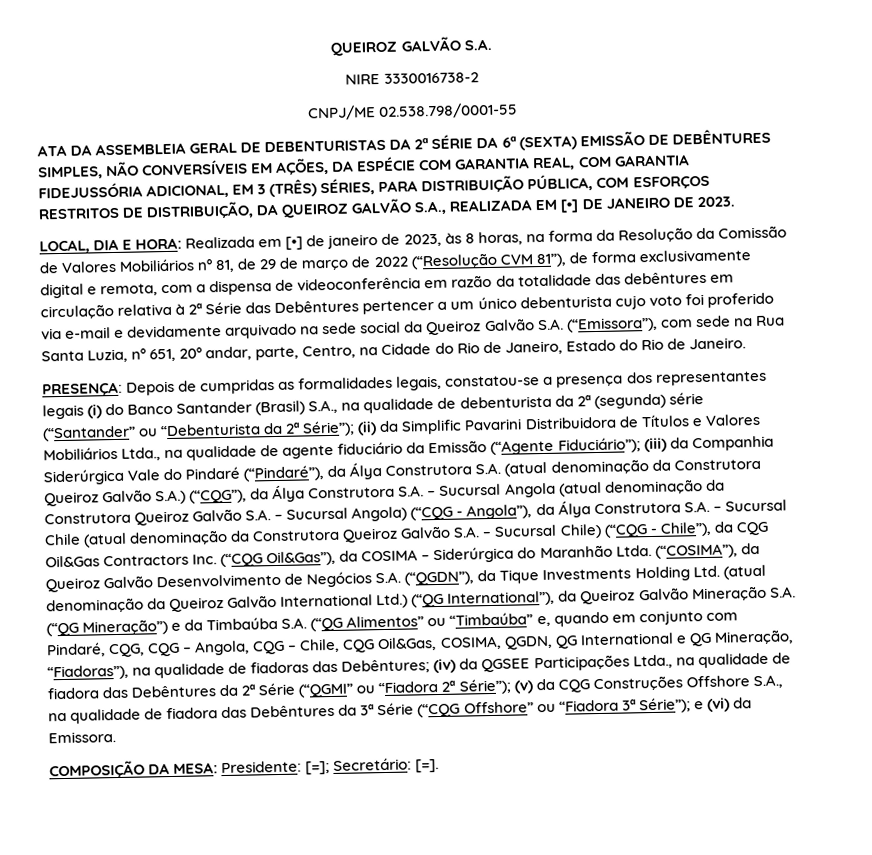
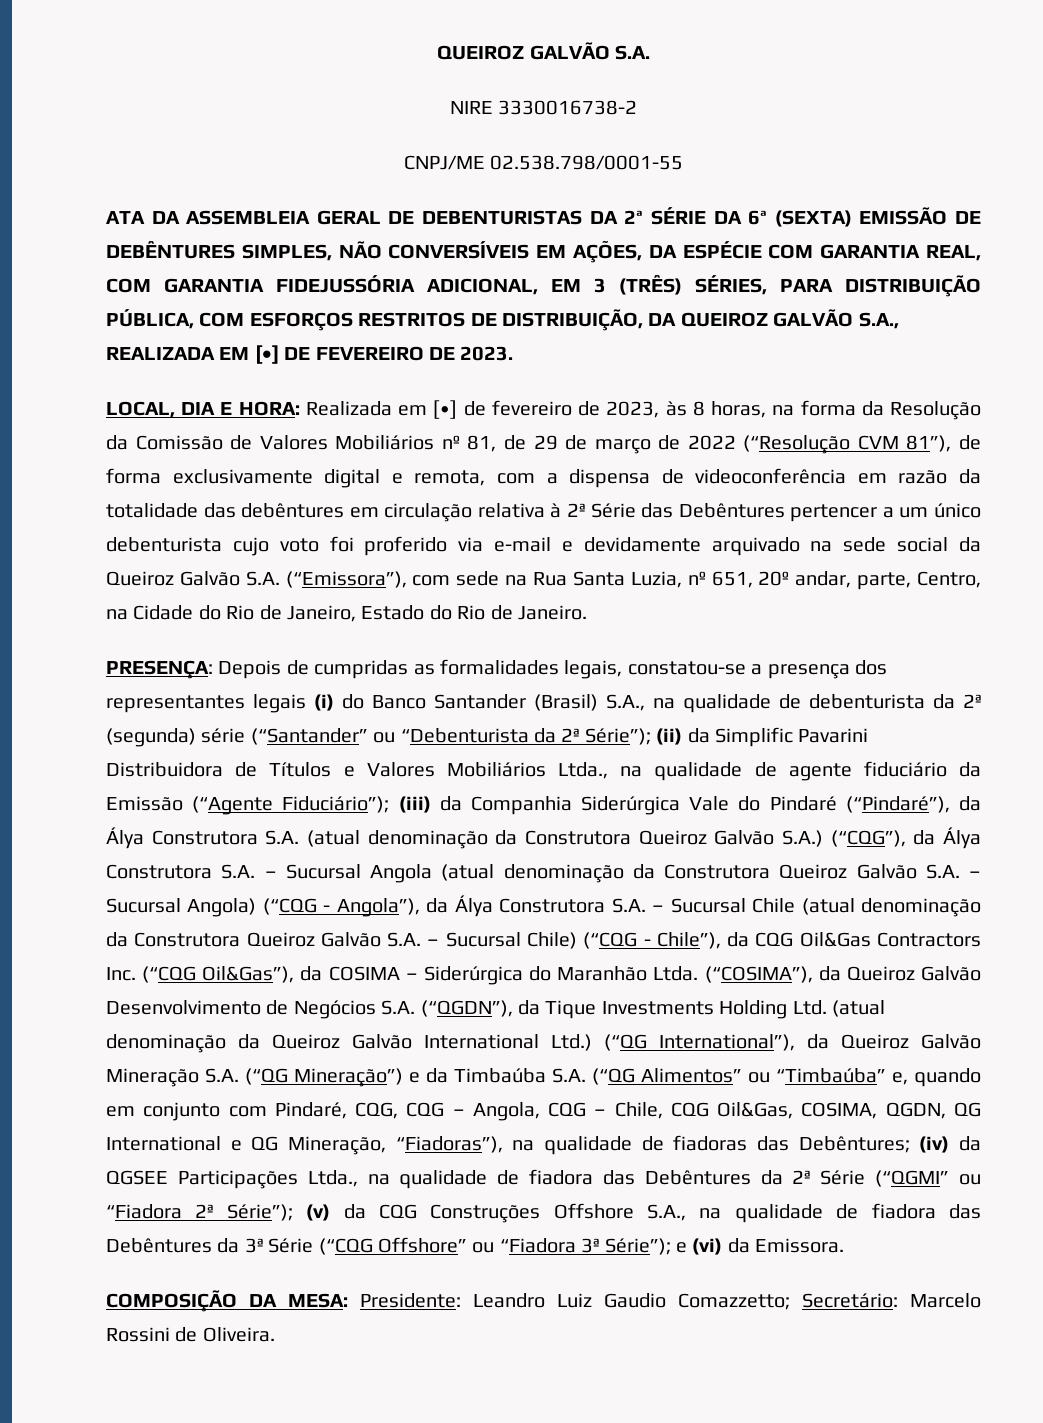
[605,196,670,209] JANEIRO -> [315,346,424,361] FEVEREIRO
[327,234,379,249] janeiro -> [491,400,572,416] fevereiro
[305,757,440,775] [=]; Secretário: [=]. -> [473,1293,981,1310] [106,1327,275,1342] Leandro Luiz Gaudio Comazzetto; Secretário: Marcelo Rossini de Oliveira.

